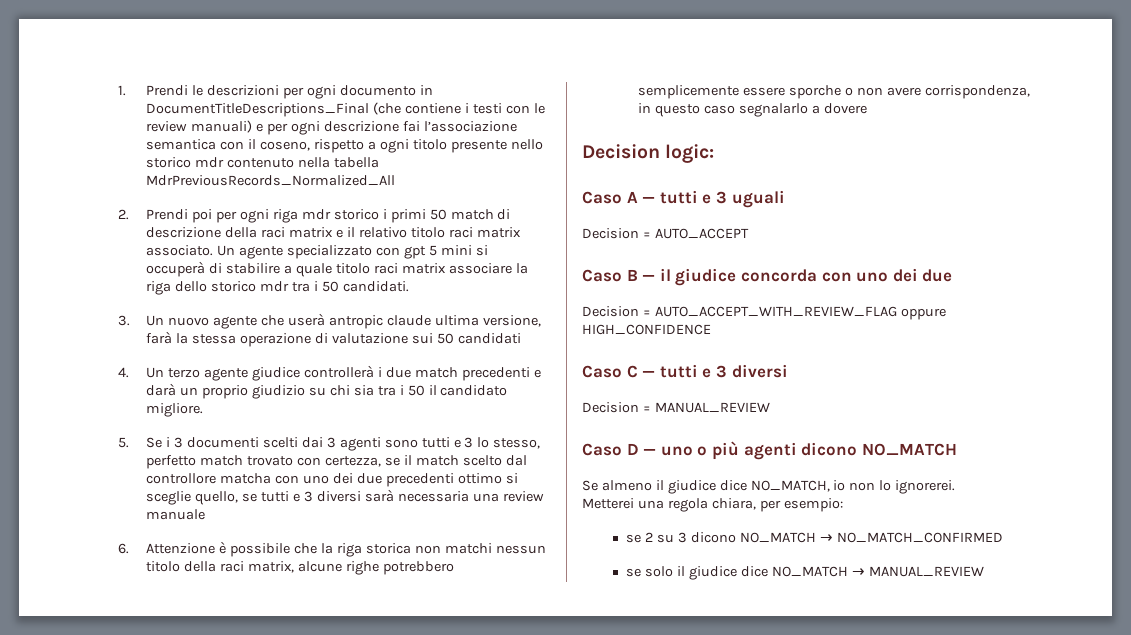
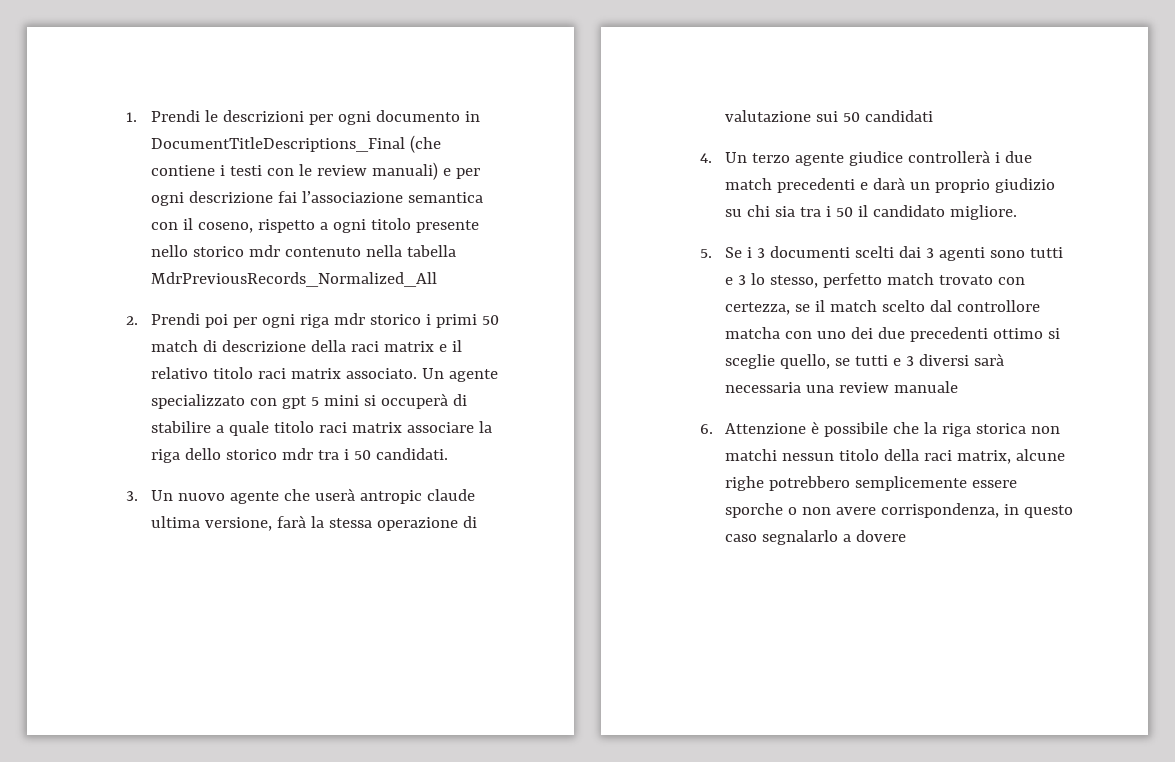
[582,144,715,163] [582,190,785,208] [582,228,749,239] [582,268,953,286] [582,306,946,320] [582,324,711,335] [582,364,788,378] [582,402,770,413] [582,441,957,460] [582,480,956,494] [582,498,843,512] [626,532,1003,543] [626,566,984,580] // Decision logic: // Caso A — tutti e 3 uguali // Decision = AUTO_ACCEPT // Caso B — il giudice concorda con uno dei due // Decision = AUTO_ACCEPT_WITH_REVIEW_FLAG oppure HIGH_CONFIDENCE // Caso C — tutti e 3 diversi // Decision = MANUAL_REVIEW // Caso D — uno o più agenti dicono NO_MATCH // Se almeno il giudice dice NO_MATCH, io non lo ignorerei. // Metterei una regola chiara, per esempio: // se 2 su 3 dicono NO_MATCH → NO_MATCH_CONFIRMED // se solo il giudice dice NO_MATCH → MANUAL_REVIEW -> (906, 536) none

